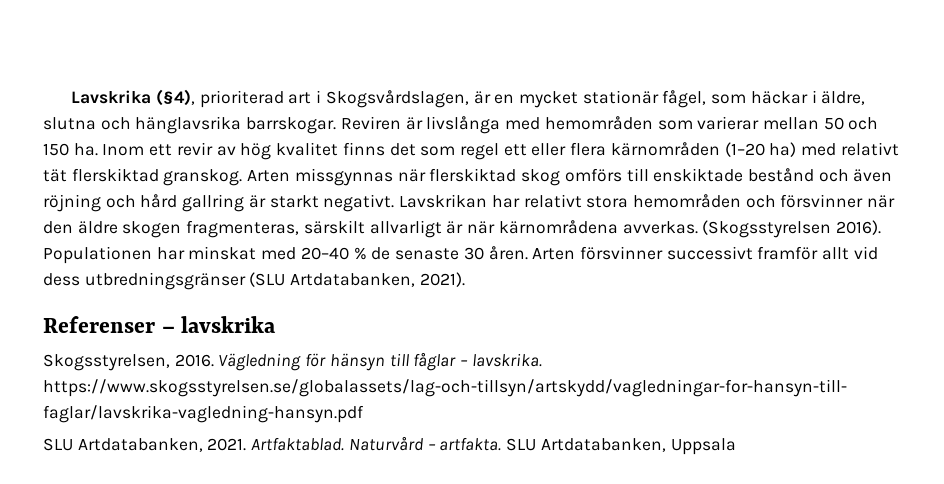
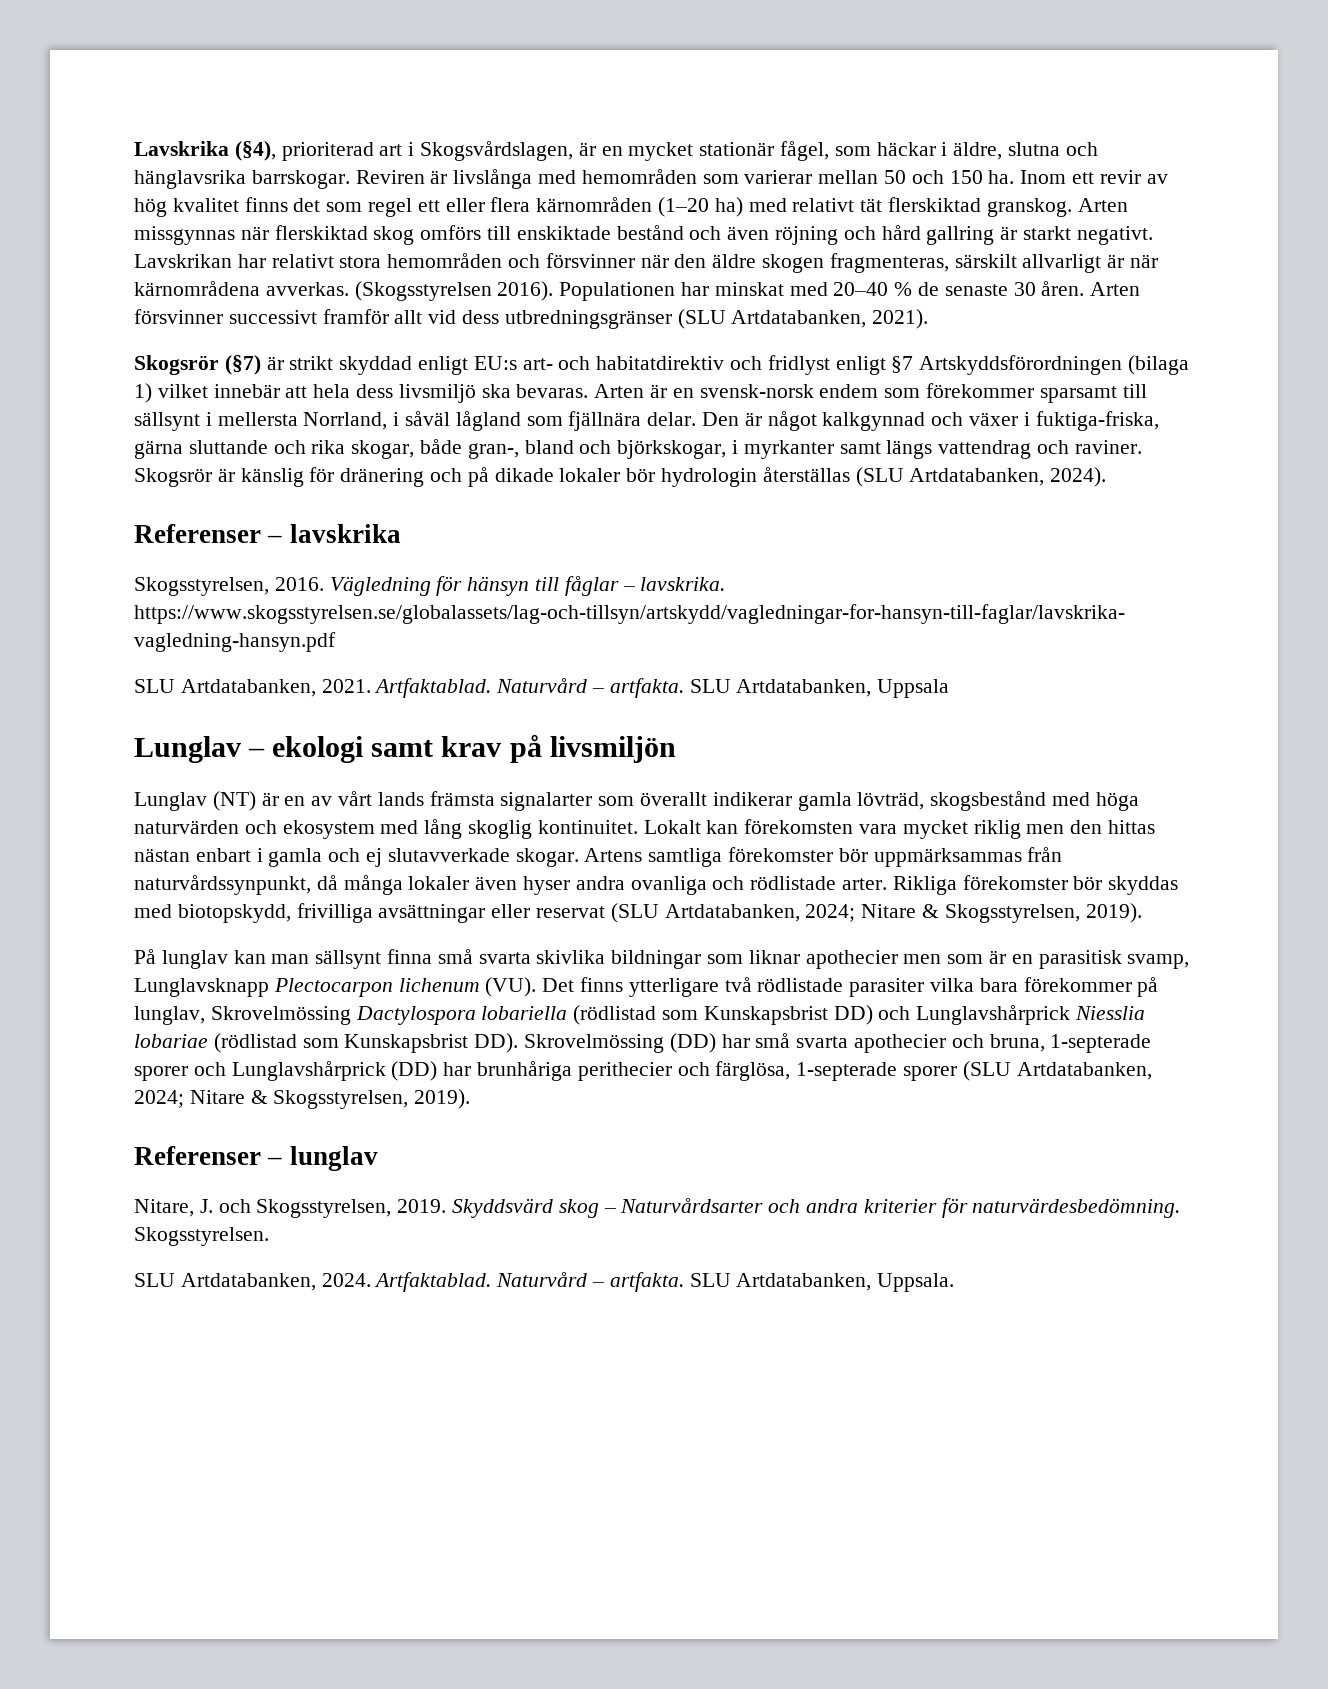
(465, 279) none -> [134,355,1190,375] [134,383,1147,403] [134,411,1159,431] [134,439,1142,459] [134,467,1107,487] // Skogsrör (§7) är strikt skyddad enligt EU:s art- och habitatdirektiv och fridlyst enligt §7 Artskyddsförordningen (bilaga 1) vilket innebär att hela dess livsmiljö ska bevaras. Arten är en svensk-norsk endem som förekommer sparsamt till sällsynt i mellersta Norrland, i såväl lågland som fjällnära delar. Den är något kalkgynnad och växer i fuktiga-friska, gärna sluttande och rika skogar, både gran-, bland och björkskogar, i myrkanter samt längs vattendrag och raviner. Skogsrör är känslig för dränering och på dikade lokaler bör hydrologin återställas (SLU Artdatabanken, 2024).
(736, 446) none -> [134,734,676,763] [134,791,1139,811] [134,819,1156,839] [134,847,1063,867] [134,875,1179,895] [134,903,1142,923] [134,949,1190,969] [134,977,1159,997] [134,1005,1146,1025] [134,1033,1152,1053] [134,1061,1152,1081] [134,1089,471,1109] [134,1146,378,1171] [134,1198,1181,1218] [134,1227,269,1246] [134,1272,955,1292] // Lunglav – ekologi samt krav på livsmiljön // Lunglav (NT) är en av vårt lands främsta signalarter som överallt indikerar gamla lövträd, skogsbestånd med höga naturvärden och ekosystem med lång skoglig kontinuitet. Lokalt kan förekomsten vara mycket riklig men den hittas nästan enbart i gamla och ej slutavverkade skogar. Artens samtliga förekomster bör uppmärksammas från naturvårdssynpunkt, då många lokaler även hyser andra ovanliga och rödlistade arter. Rikliga förekomster bör skyddas med biotopskydd, frivilliga avsättningar eller reservat (SLU Artdatabanken, 2024; Nitare & Skogsstyrelsen, 2019). // På lunglav kan man sällsynt finna små svarta skivlika bildningar som liknar apothecier men som är en parasitisk svamp, Lunglavsknapp Plectocarpon lichenum (VU). Det finns ytterligare två rödlistade parasiter vilka bara förekommer på lunglav, Skrovelmössing Dactylospora lobariella (rödlistad som Kunskapsbrist DD) och Lunglavshårprick Niesslia lobariae (rödlistad som Kunskapsbrist DD). Skrovelmössing (DD) har små svarta apothecier och bruna, 1-septerade sporer och Lunglavshårprick (DD) har brunhåriga perithecier och färglösa, 1-septerade sporer (SLU Artdatabanken, 2024; Nitare & Skogsstyrelsen, 2019). // Referenser – lunglav // Nitare, J. och Skogsstyrelsen, 2019. Skyddsvärd skog – Naturvårdsarter och andra kriterier för naturvärdesbedömning. Skogsstyrelsen. // SLU Artdatabanken, 2024. Artfaktablad. Naturvård – artfakta. SLU Artdatabanken, Uppsala.

